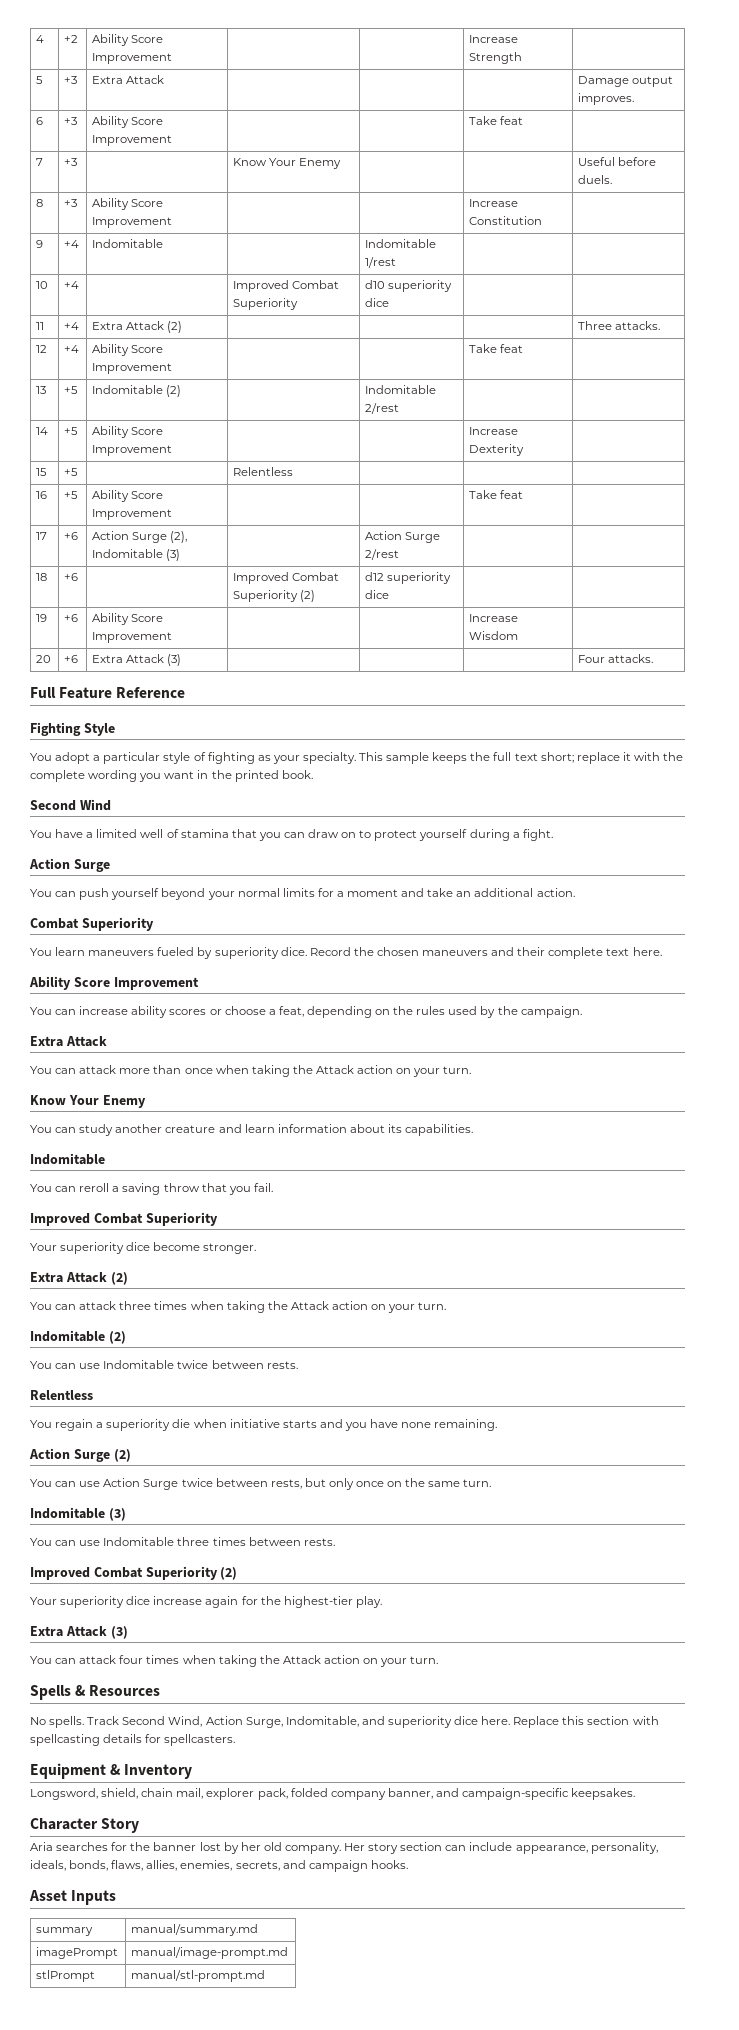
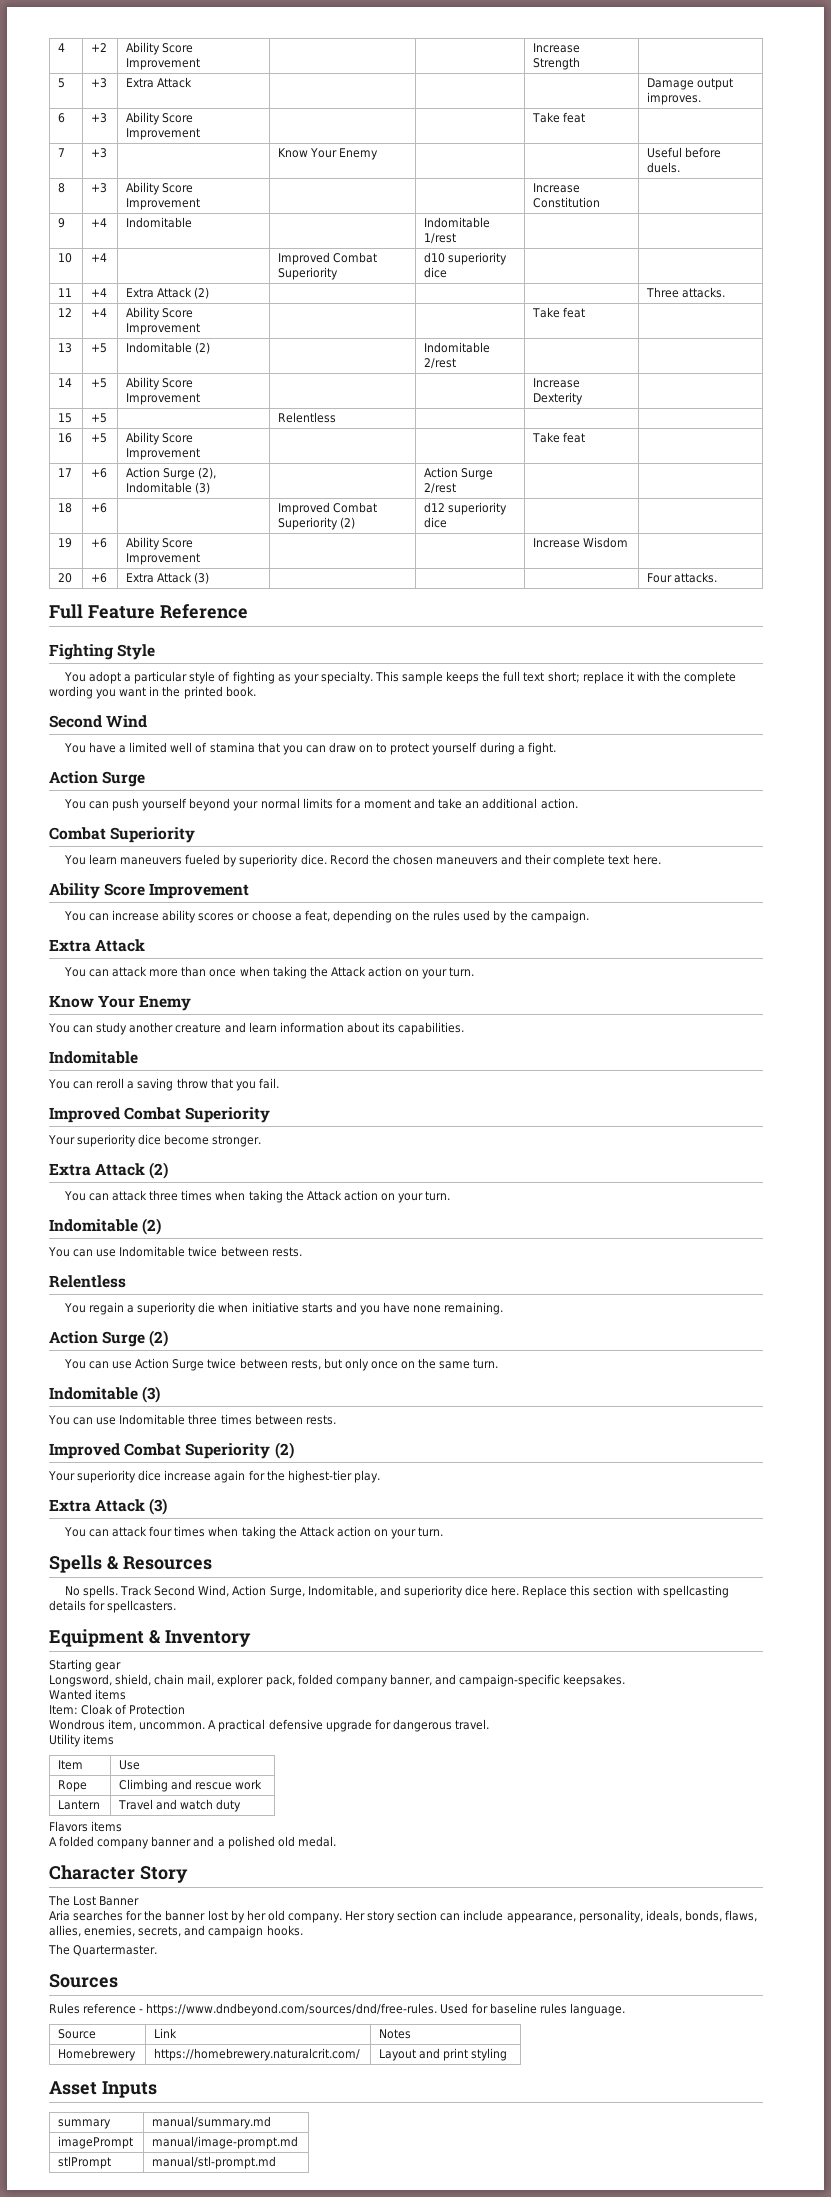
(193, 1771) none -> [49,1659,122,1672] // Starting gear
(636, 1794) none -> [49,1689,127,1700] [49,1704,186,1715] [49,1719,489,1732] [49,1734,115,1747] [58,1760,84,1770] [119,1760,141,1770] [58,1780,88,1792] [119,1779,263,1792] [58,1800,101,1810] [118,1799,242,1812] [49,1821,123,1832] [49,1836,336,1849] // Wanted items // Item: Cloak of Protection // Wondrous item, uncommon. A practical defensive upgrade for dangerous travel. // Utility items // Item | Use // Rope | Climbing and rescue work // Lantern | Travel and watch duty // Flavors items // A folded company banner and a polished old medal.
(140, 1825) none -> [48,1895,140,1906] // The Lost Banner
(408, 1864) none -> [48,1944,158,1956] [49,1974,118,1988] [49,2003,625,2016] [58,2029,97,2039] [154,2028,178,2038] [379,2029,412,2039] [58,2048,137,2061] [154,2048,361,2061] [379,2048,508,2061] // The Quartermaster. // Sources // Rules reference - https://www.dndbeyond.com/sources/dnd/free-rules. Used for baseline rules language. // Source | Link | Notes // Homebrewery | https://homebrewery.naturalcrit.com/ | Layout and print styling

